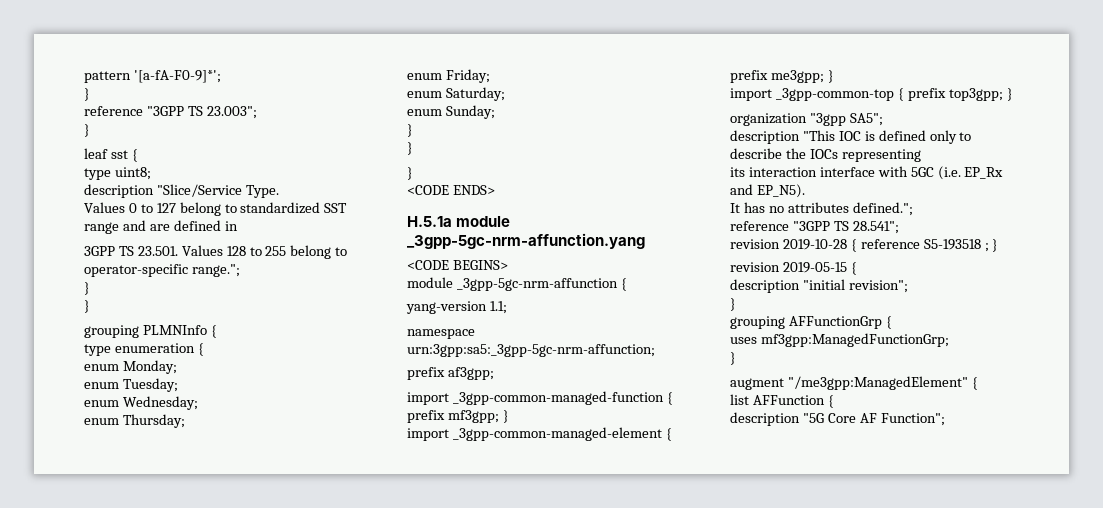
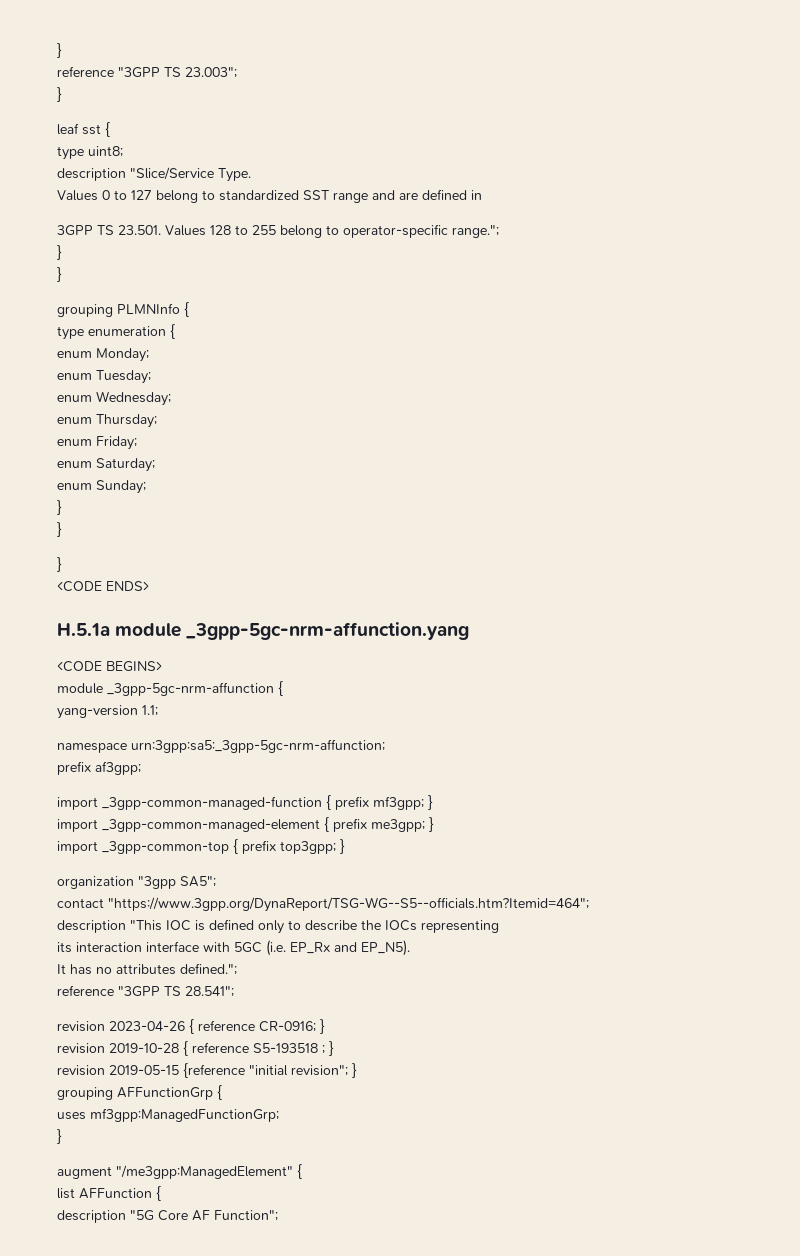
[84,70,221,83] pattern '[a-fA-F0-9]*'; // -> (57, 50) none
(883, 119) none -> [57,897,589,912] // contact "https://www.3gpp.org/DynaReport/TSG-WG--S5--officials.htm?Itemid=464";
(899, 227) none -> [57,1019,325,1034] // revision 2023-04-26 { reference CR-0916; }
[850,262,857,275] [730,279,800,293] { // description -> [183,1063,245,1078] {reference
(908, 286) // -> (348, 1070) none

